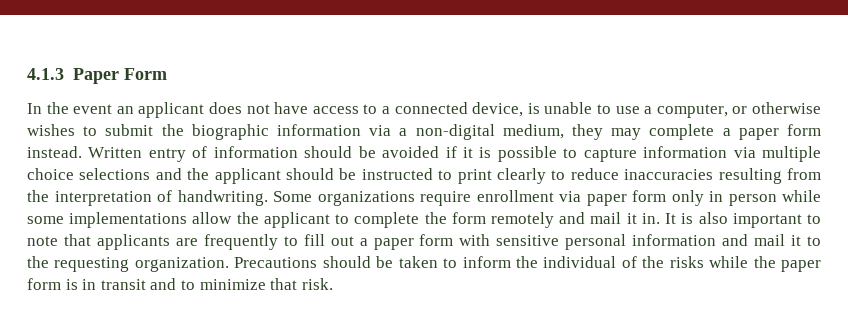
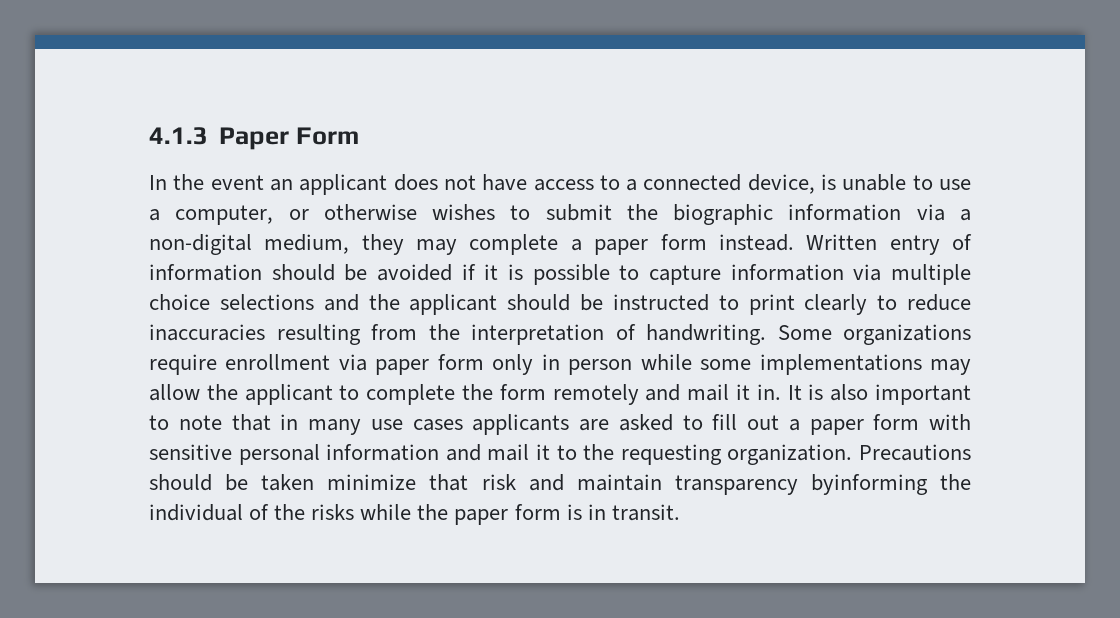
(188, 220) none -> [930,359,971,375] may
(91, 240) none -> [280,414,463,435] in many use cases
[203,234,278,250] frequently -> [618,414,673,431] asked
[443,256,511,268] to inform -> [327,474,928,495] minimize that risk and maintain transparency byinforming
[100,278,333,290] transit and to minimize that risk. -> [611,504,680,521] transit.

